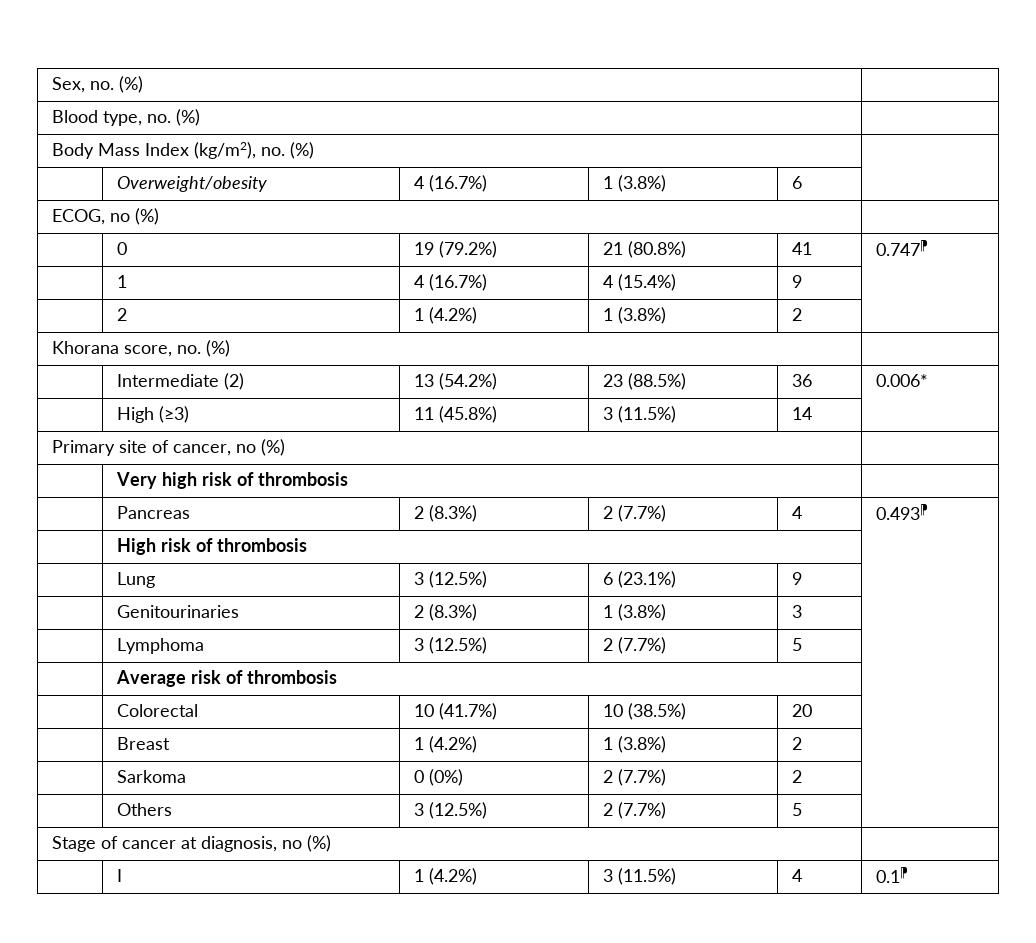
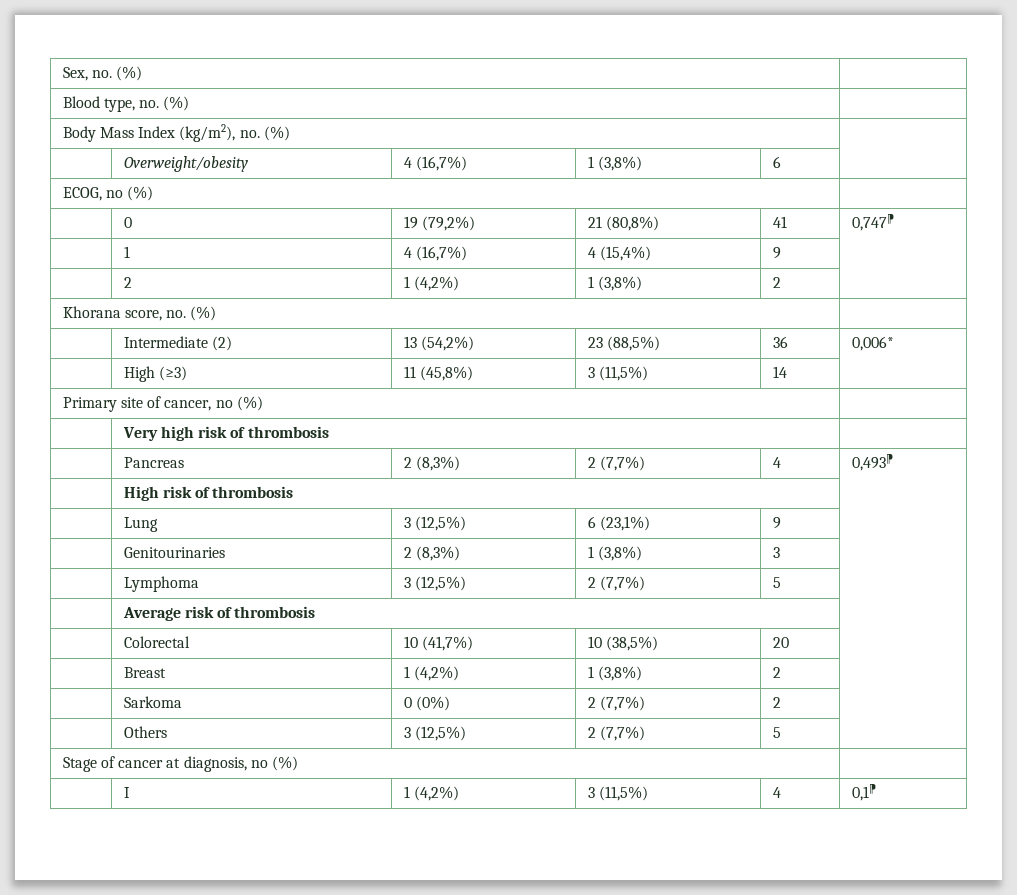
[429,175,488,192] [603,175,667,192] (16.7%) | 1 (3.8%) -> [415,156,467,171] [587,156,642,171] (16,7%) | 1 (3,8%)
[439,241,498,258] (79.2%) -> [421,216,475,231] (79,2%)
[628,241,687,258] (80.8%) -> [605,216,659,231] (80,8%)
[876,240,929,256] 0.747⁋ -> [851,214,894,231] 0,747⁋
[429,274,488,291] [603,274,677,291] (16.7%) | 4 (15.4%) -> [415,246,467,261] [587,246,651,261] (16,7%) | 4 (15,4%)
[429,307,478,324] [603,307,667,324] (4.2%) | 1 (3.8%) -> [413,276,459,291] [587,276,642,291] (4,2%) | 1 (3,8%)
[439,373,498,390] (54.2%) -> [420,336,474,351] (54,2%)
[628,373,687,390] (88.5%) -> [606,336,660,351] (88,5%)
[876,374,929,387] 0.006* -> [851,336,894,351] 0,006*
[439,406,498,423] [603,406,677,423] (45.8%) | 3 (11.5%) -> [419,366,473,381] [587,366,648,381] (45,8%) | 3 (11,5%)
[429,505,478,522] [603,505,667,522] [792,506,803,519] [876,504,929,520] (8.3%) | 2 (7.7%) | 4 | 0.493⁋ -> [415,456,460,471] [587,456,645,471] [772,457,781,468] [851,454,893,471] (8,3%) | 2 (7,7%) | 4 | 0,493⁋
[429,571,488,588] [603,571,677,588] (12.5%) | 6 (23.1%) -> [414,516,466,531] [587,516,650,531] (12,5%) | 6 (23,1%)
[429,604,478,621] [603,604,667,621] (8.3%) | 1 (3.8%) -> [415,546,460,561] [587,546,642,561] (8,3%) | 1 (3,8%)
[429,637,488,654] [603,637,667,654] (12.5%) | 2 (7.7%) -> [414,576,466,591] [587,576,645,591] (12,5%) | 2 (7,7%)
[439,703,498,720] [603,703,687,720] (41.7%) | 10 (38.5%) -> [421,636,473,651] [587,636,658,651] (41,7%) | 10 (38,5%)
[429,736,478,753] [603,736,667,753] (4.2%) | 1 (3.8%) -> [413,666,459,681] [587,666,642,681] (4,2%) | 1 (3,8%)
[618,769,667,786] (7.7%) -> [599,696,645,711] (7,7%)
[429,802,488,819] [603,802,667,819] (12.5%) | 2 (7.7%) -> [414,726,466,741] [587,726,645,741] (12,5%) | 2 (7,7%)
[429,868,478,885] [603,868,677,885] [792,869,803,882] [876,867,909,883] (4.2%) | 3 (11.5%) | 4 | 0.1⁋ -> [413,786,459,801] [587,786,648,801] [772,787,781,798] [851,784,876,801] (4,2%) | 3 (11,5%) | 4 | 0,1⁋

